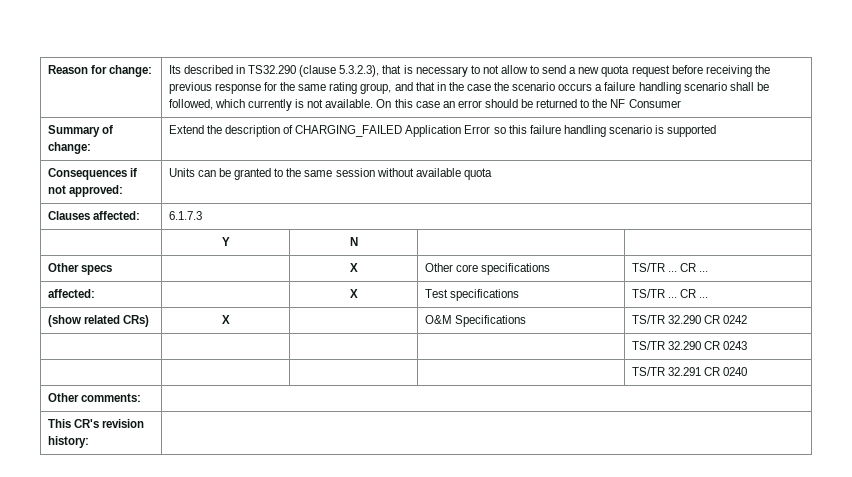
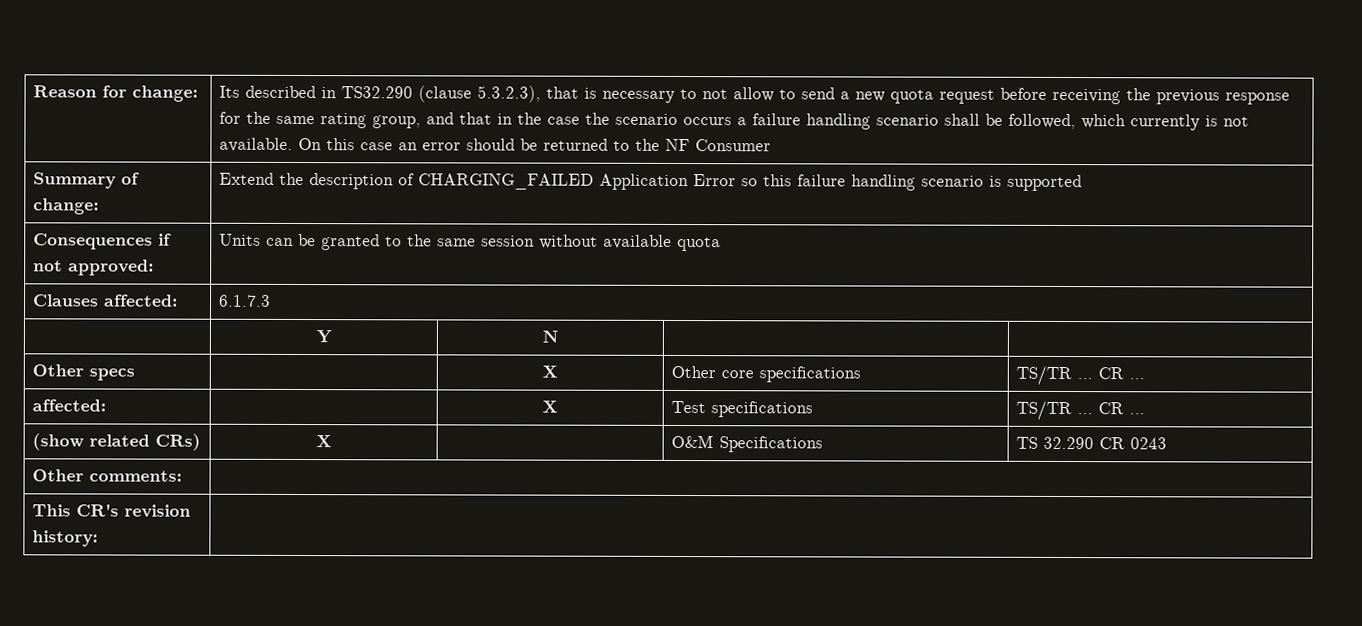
[631,315,748,324] [631,341,665,350] TS/TR 32.290 CR 0242 // | | | | TS/TR -> [1015,436,1038,449] TS
[631,367,748,376] // | | | | TS/TR 32.291 CR 0240 -> (1167, 443) none

